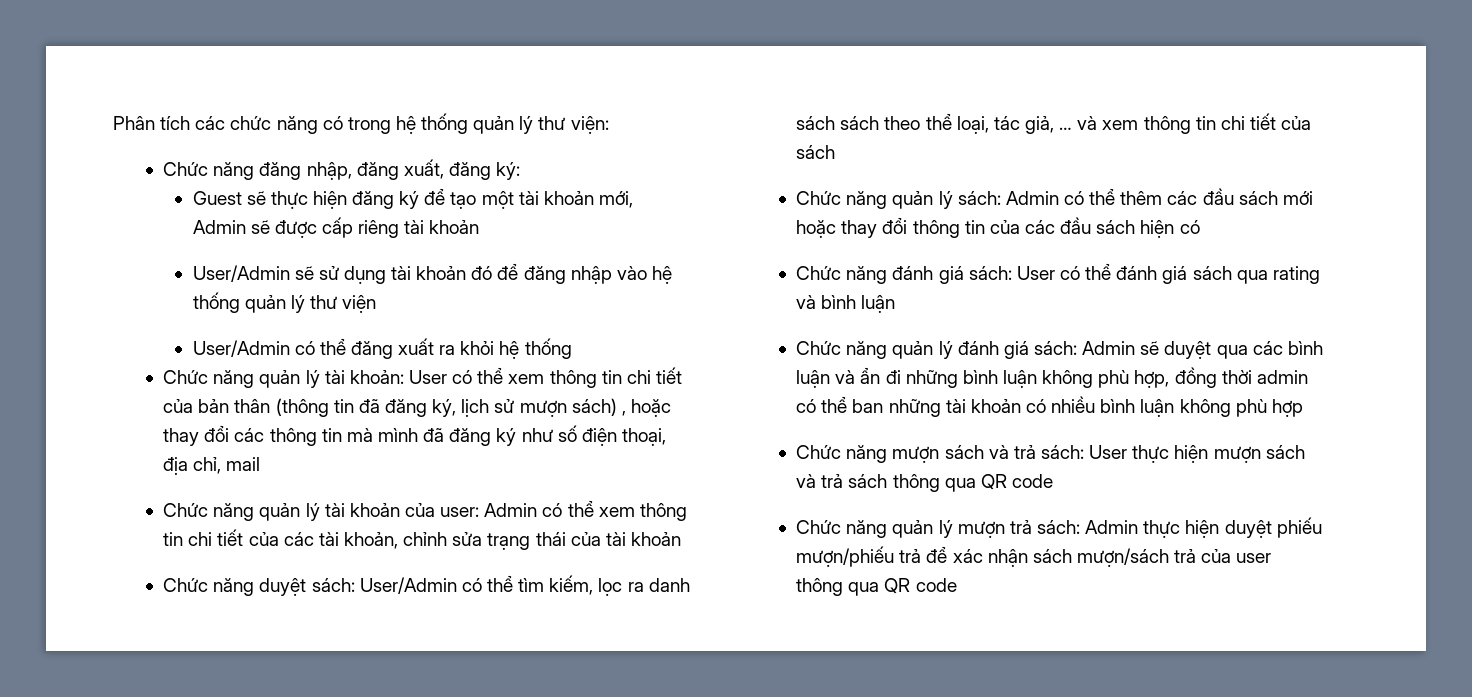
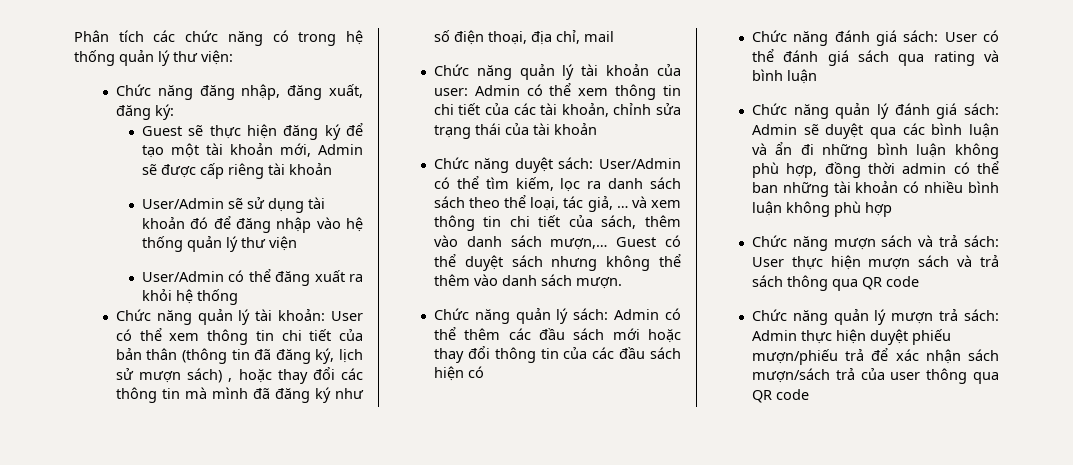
[796,145,836,159] sách -> [601,215,681,229] [433,235,681,250] [433,254,681,271] [433,274,622,289] sách, thêm vào danh sách mượn,… Guest có thể duyệt sách nhưng không thể thêm vào danh sách mượn.

